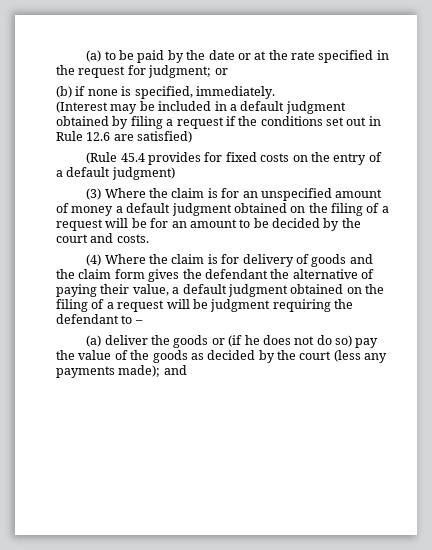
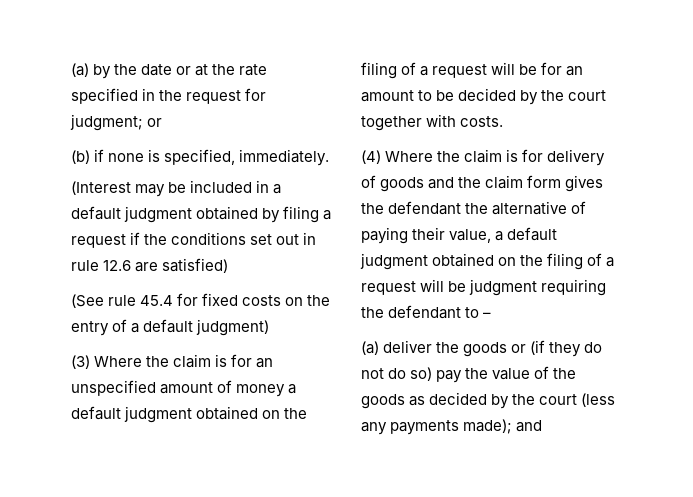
[86,50,165,63] (a) to be paid -> [71,63,89,77] (a)
[56,131,83,141] Rule -> [71,260,99,271] rule
[86,152,202,165] (Rule 45.4 provides -> [71,294,174,308] (See rule 45.4
[90,233,114,243] and -> [361,114,457,131] together with
[244,335,291,345] he does -> [549,342,603,357] they do

